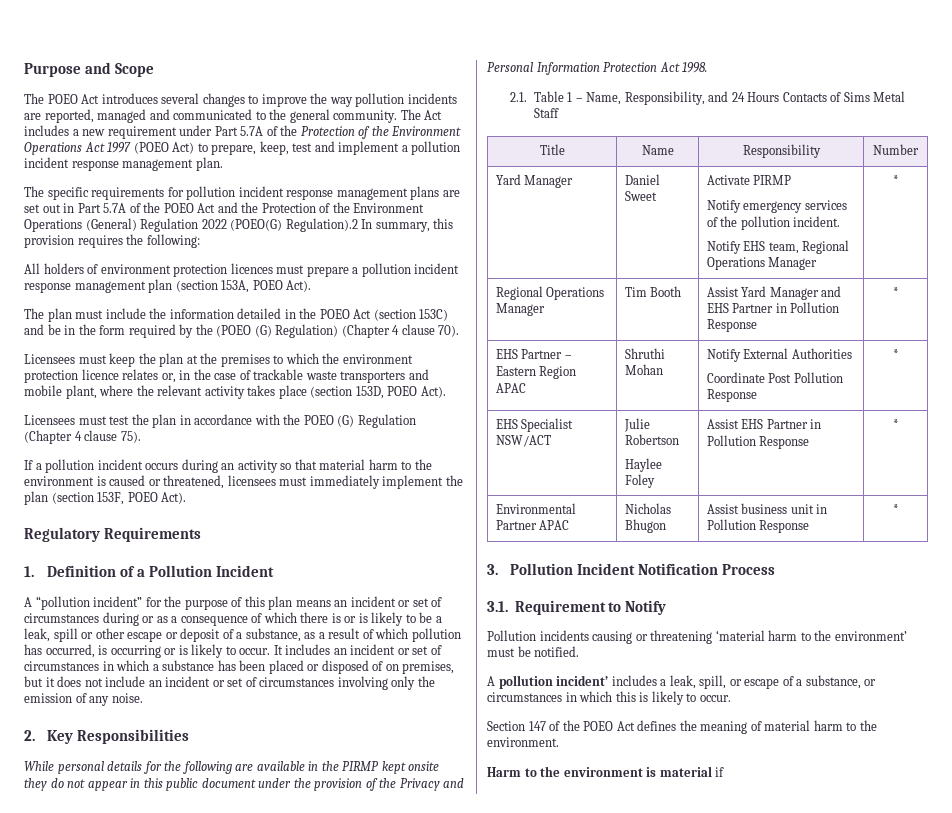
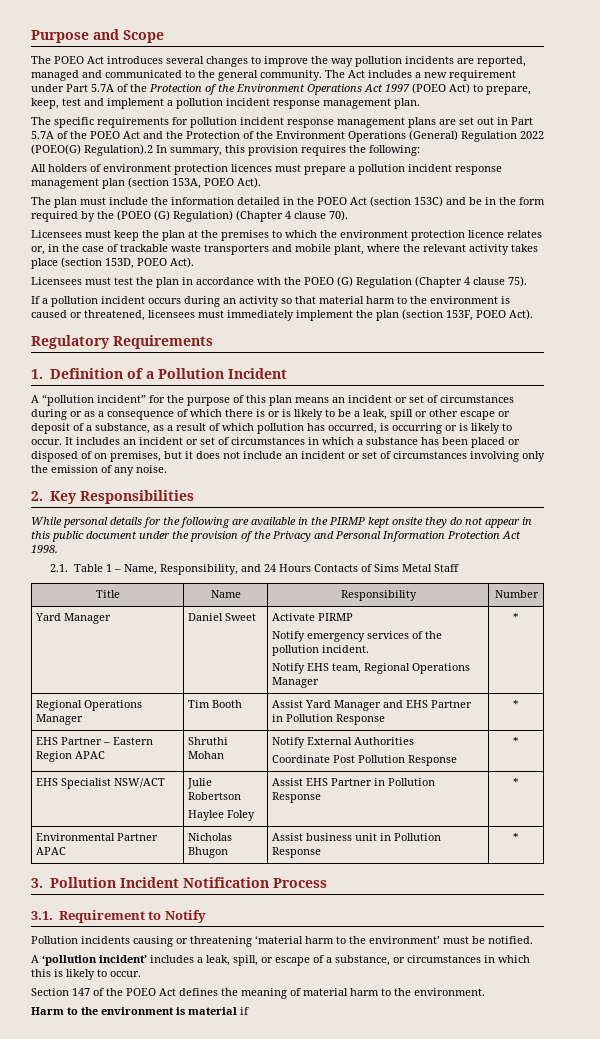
[498,675,553,689] pollution -> [42,955,97,966] ‘pollution

